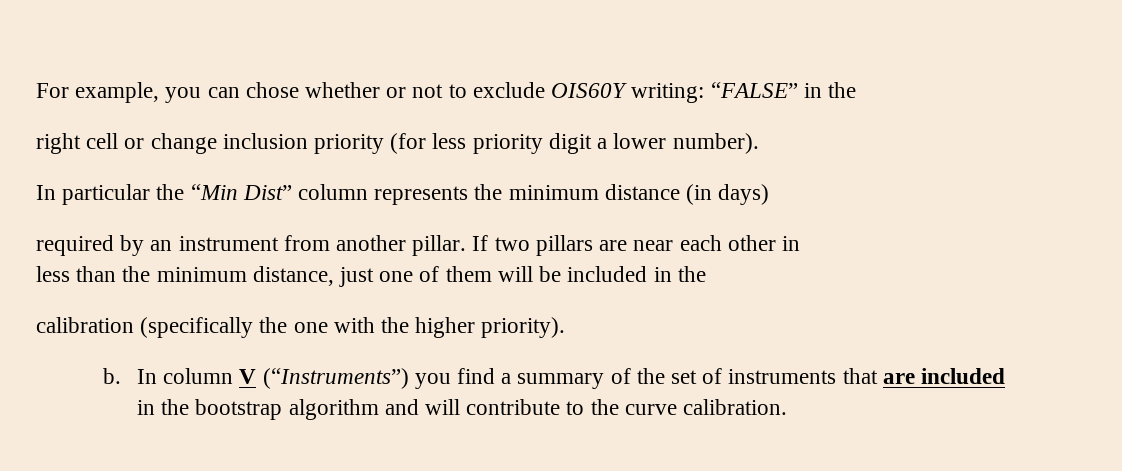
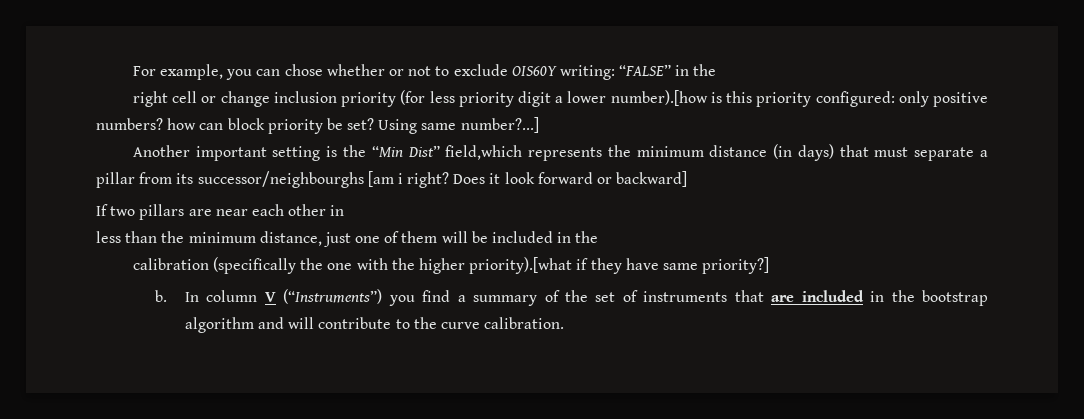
[672,133,759,154] [36,184,151,205] number). // In particular -> [610,90,988,107] [96,117,539,134] [132,145,338,161] number).[how is this priority configured: only positive numbers? how can block priority be set? Using same number?...] // Another important setting is
[298,184,369,200] column -> [445,145,523,160] field,which
[36,235,467,256] // required by an instrument from another pillar. -> [839,145,989,161] [96,171,688,188] that must separate a pillar from its successor/neighbourghs [am i right? Does it look forward or backward] //
[481,317,566,338] priority). -> [469,257,770,274] priority).[what if they have same priority?]

